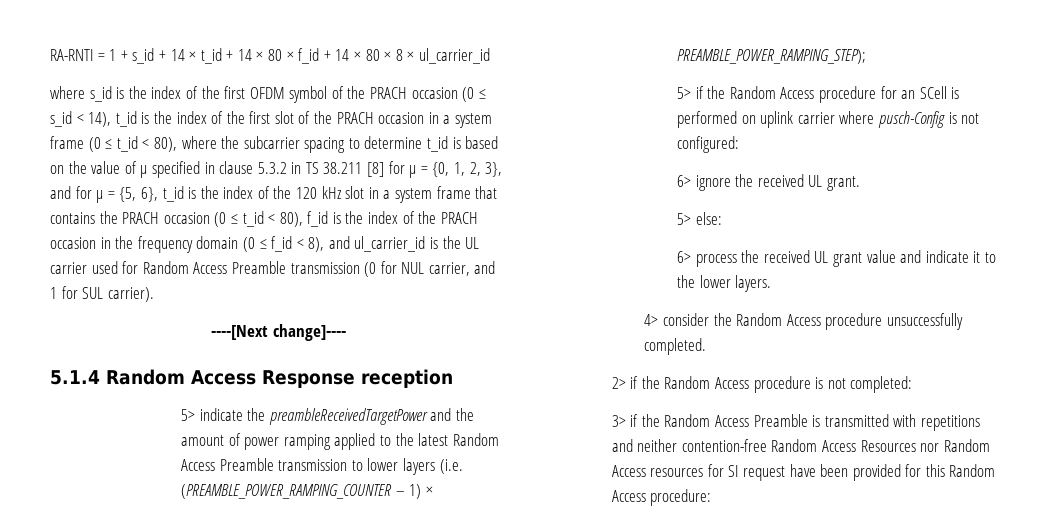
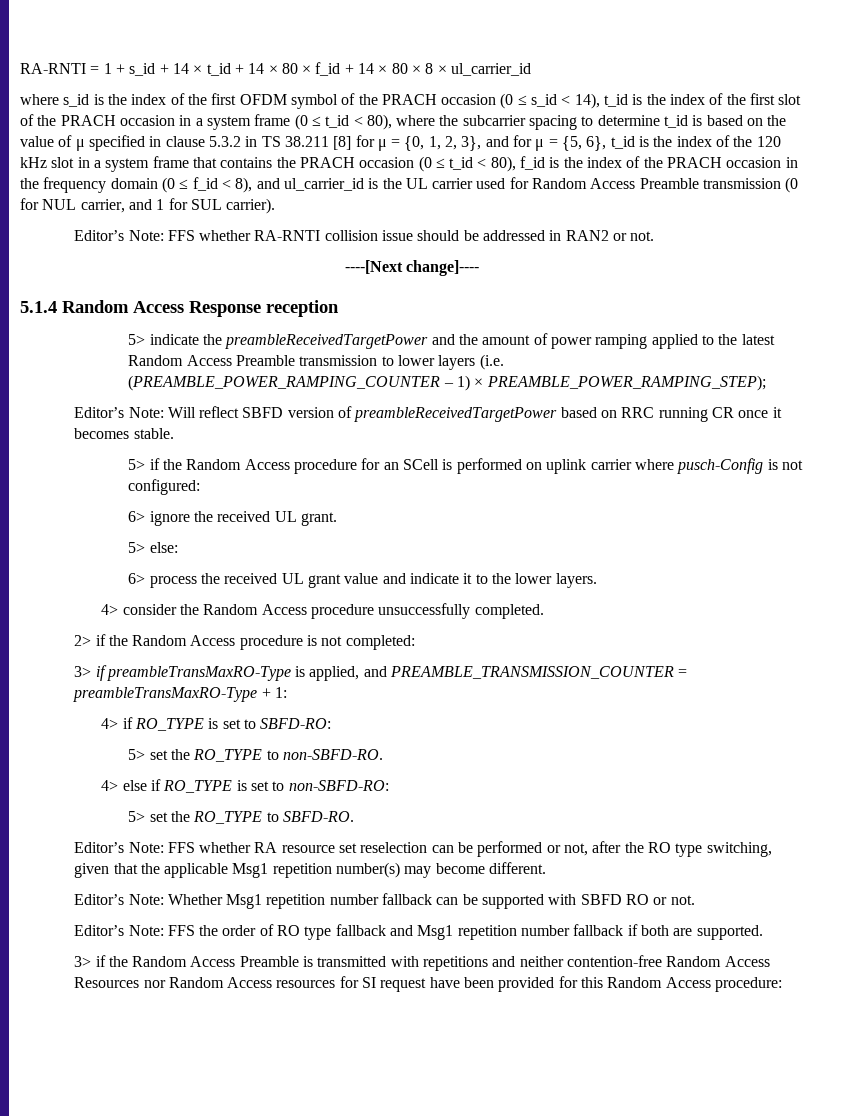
(154, 294) none -> [74,230,655,241] // Editor’s Note: FFS whether RA-RNTI collision issue should be addressed in RAN2 or not.
(867, 56) none -> [74,406,782,422] [74,428,174,439] // Editor’s Note: Will reflect SBFD version of preambleReceivedTargetPower based on RRC running CR once it becomes stable.
(913, 384) none -> [74,665,688,681] [73,687,287,702] [101,717,332,731] [128,749,384,762] [101,779,389,793] [128,811,355,824] [74,841,772,857] [74,862,547,878] [74,893,695,909] [74,924,763,940] // 3> if preambleTransMaxRO-Type is applied, and PREAMBLE_TRANSMISSION_COUNTER = preambleTransMaxRO-Type + 1: // 4> if RO_TYPE is set to SBFD-RO: // 5> set the RO_TYPE to non-SBFD-RO. // 4> else if RO_TYPE is set to non-SBFD-RO: // 5> set the RO_TYPE to SBFD-RO. // Editor’s Note: FFS whether RA resource set reselection can be performed or not, after the RO type switching, given that the applicable Msg1 repetition number(s) may become different. // Editor’s Note: Whether Msg1 repetition number fallback can be supported with SBFD RO or not. // Editor’s Note: FFS the order of RO type fallback and Msg1 repetition number fallback if both are supported.

